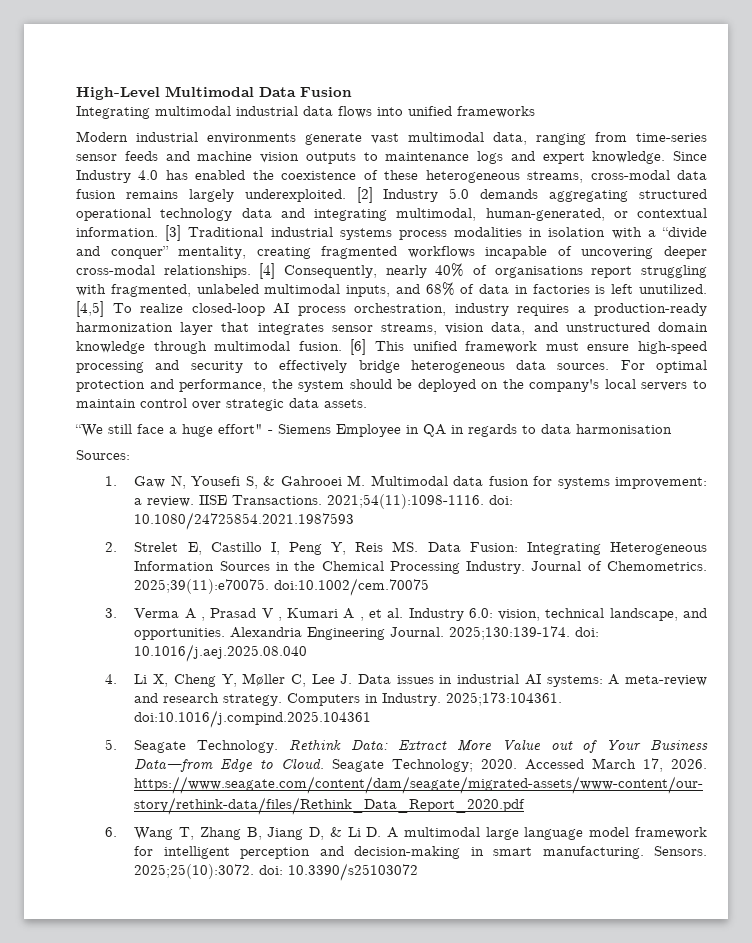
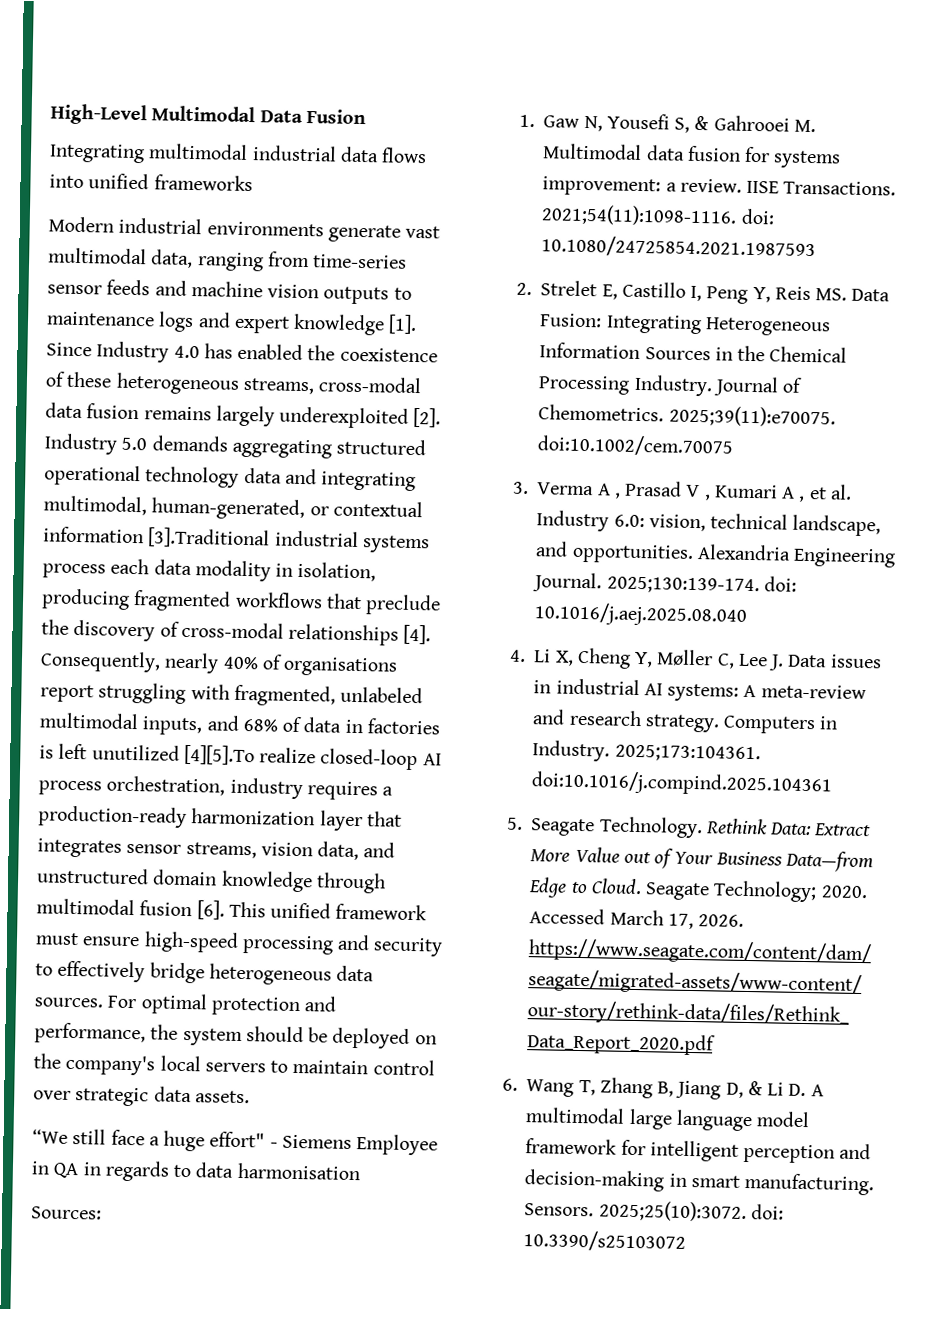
[592,151,666,164] knowledge. -> [293,313,418,336] knowledge [1].
[244,187,373,203] underexploited. [2] -> [279,406,442,429] underexploited [2].
[76,225,707,241] [76,246,707,259] [76,263,276,279] information. [3] Traditional industrial systems process modalities in isolation with a “divide and conquer” mentality, creating fragmented workflows incapable of uncovering deeper cross-modal relationships. [4] -> [43,526,430,554] [42,558,377,582] [41,588,442,616] [41,619,432,646] information [3].Traditional industrial systems process each data modality in isolation, producing fragmented workflows that preclude the discovery of cross-modal relationships [4].
[638,284,707,294] [76,301,132,317] unutilized. [4,5] To -> [91,744,255,766] unutilized [4][5].To
[298,339,367,355] fusion. [6] -> [139,900,225,920] fusion [6].

